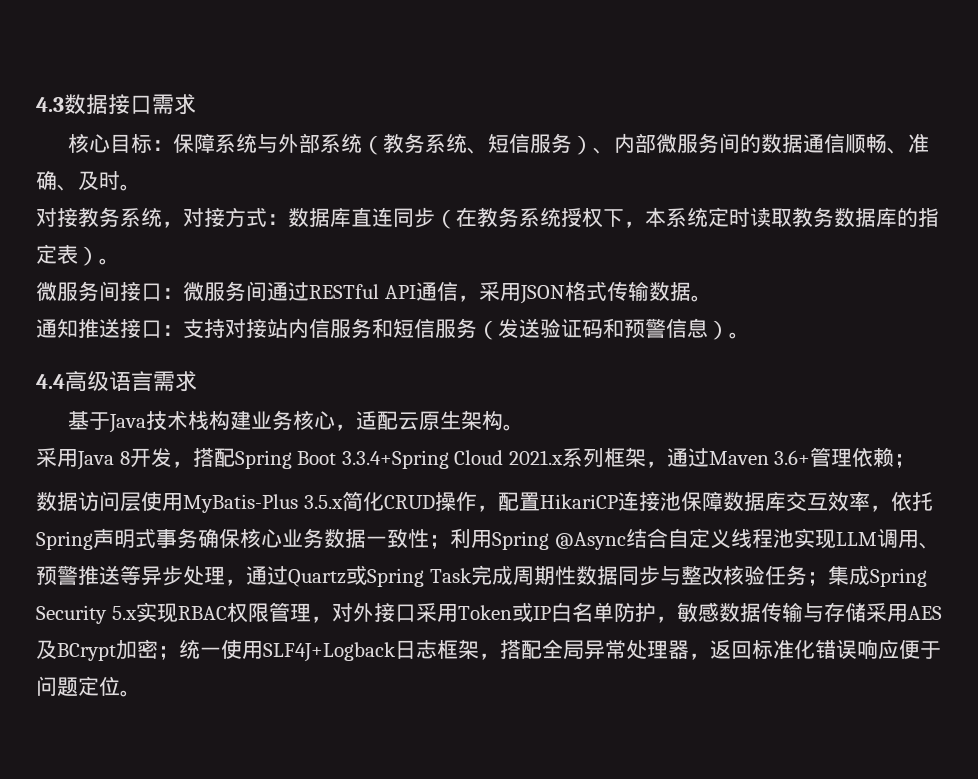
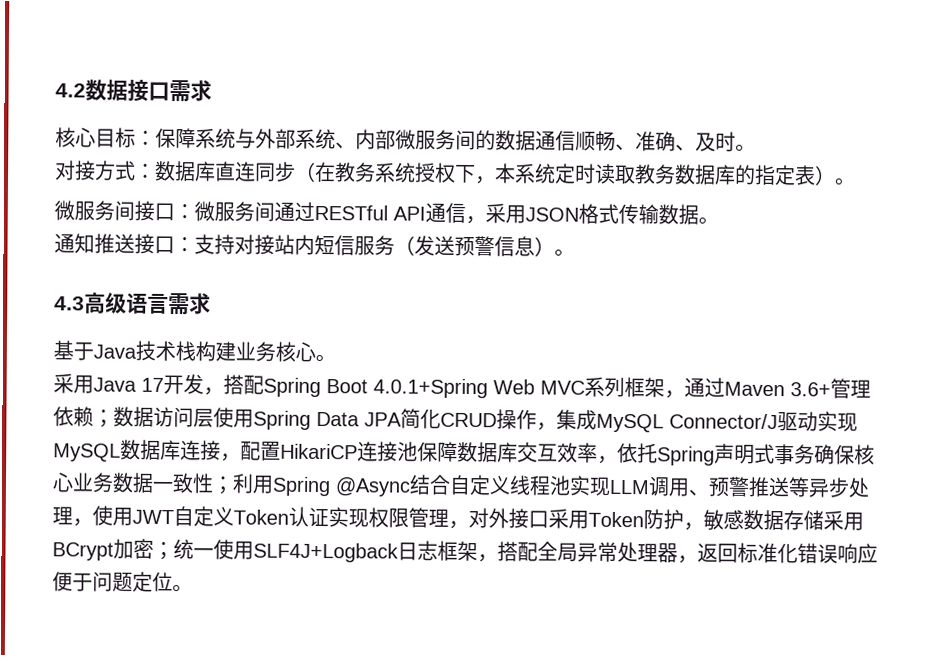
[36,97,64,112] 4.3 -> [55,83,86,98] 4.2
[361,133,593,155] （教务系统、短信服务） -> (336, 139) none
[78,207,225,228] 教务系统，对接 -> (96, 170) none
[309,318,393,338] 信服务和 -> (315, 244) none
[540,318,624,338] 验证码和 -> (455, 245) none
[36,374,65,389] 4.4 -> [54,296,85,311] 4.3
[334,410,503,431] ，适配云原生架构 -> (316, 351) none
[119,451,130,465] 8 -> [141,377,164,392] 17
[341,450,563,469] 3.3.4+Spring Cloud 2021.x -> [373,378,585,399] 4.0.1+Spring Web MVC
(916, 461) // -> (114, 418) none
[183,494,343,513] MyBatis-Plus 3.5.x -> [253,410,402,430] Spring Data JPA
(498, 508) none -> [556,409,858,433] [53,439,241,462] 集成MySQL Connector/J驱动实现MySQL数据库连接，
[246,565,927,587] [36,602,227,624] 通过Quartz或Spring Task完成周期性数据同步与整改核验任务；集成Spring Security 5.x实现RBAC -> [92,505,369,528] 使用JWT自定义Token认证实现
[511,602,614,623] 或IP白名单 -> (644, 519) none
[760,602,824,622] 传输与 -> (784, 520) none
[907,606,942,620] [36,640,57,659] AES及 -> (864, 521) none

